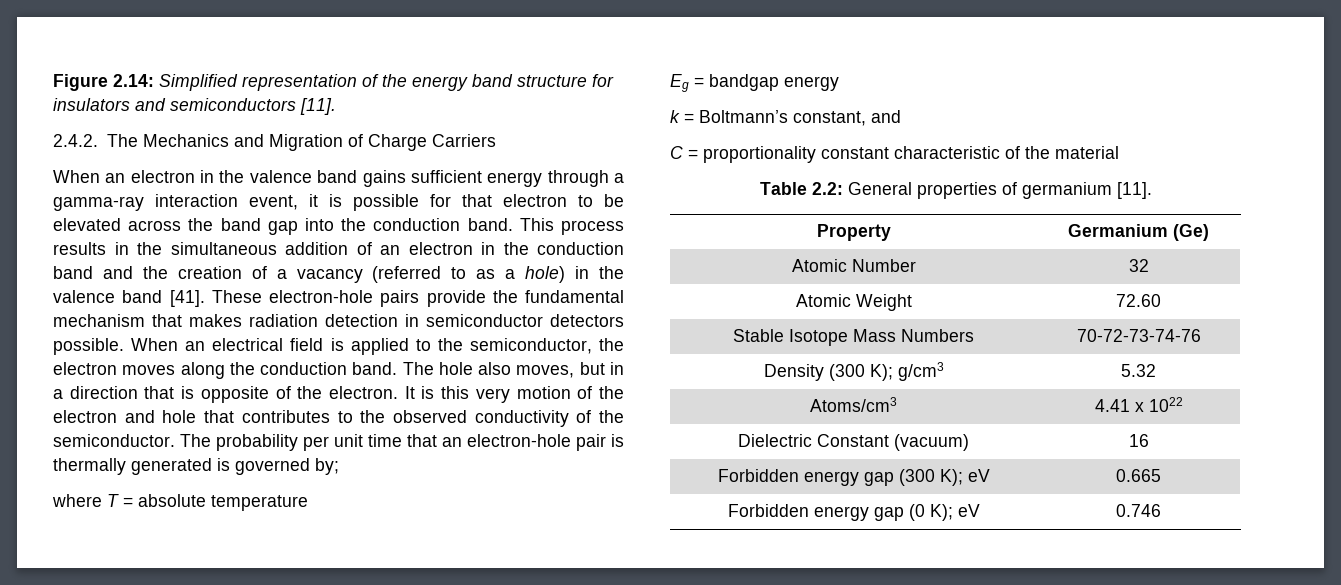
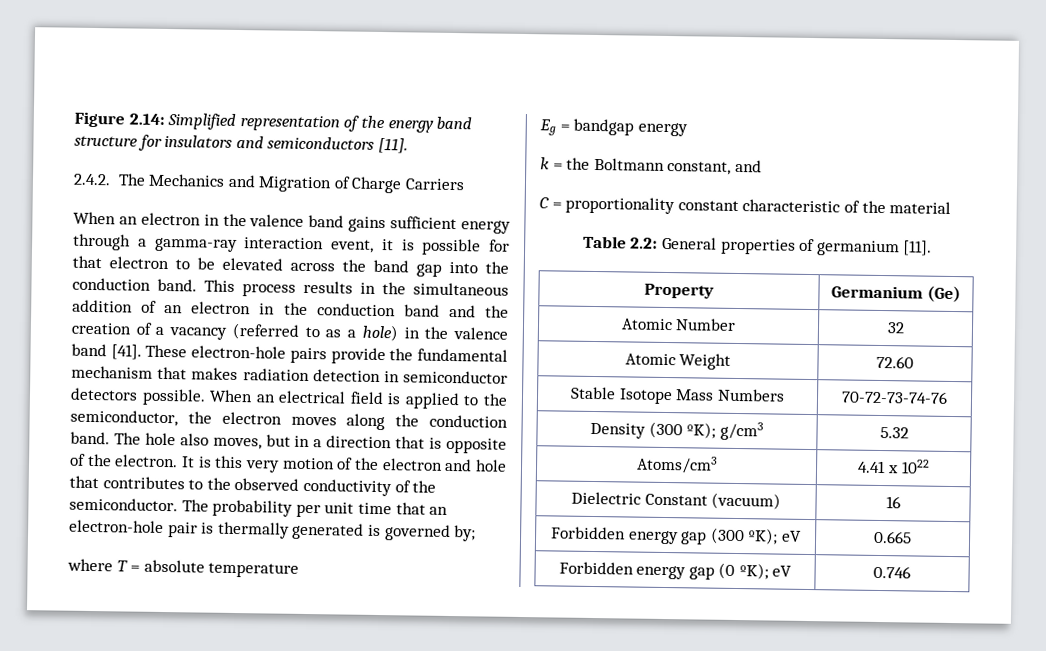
[699,110,788,123] Boltmann’s -> [566,157,665,171] the Boltmann
[869,364,893,381] K); -> [686,422,717,439] ºK);
[939,469,963,486] K); -> [747,528,779,545] ºK);
[929,504,953,521] K); -> [738,563,769,580] ºK);

